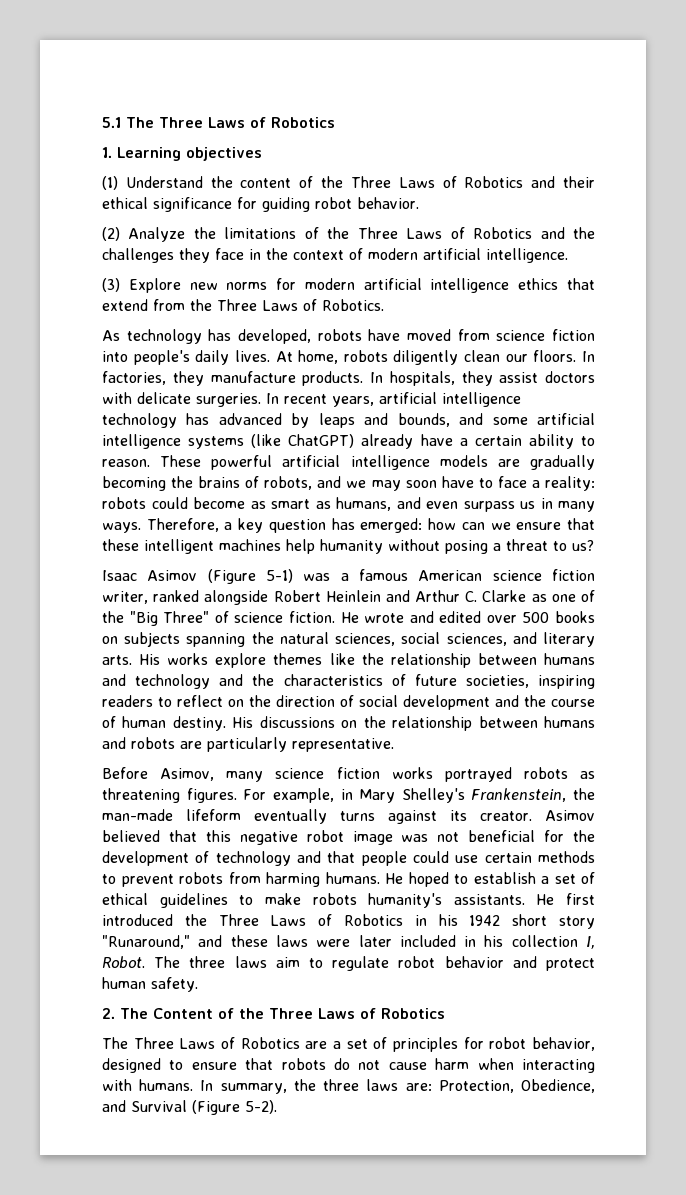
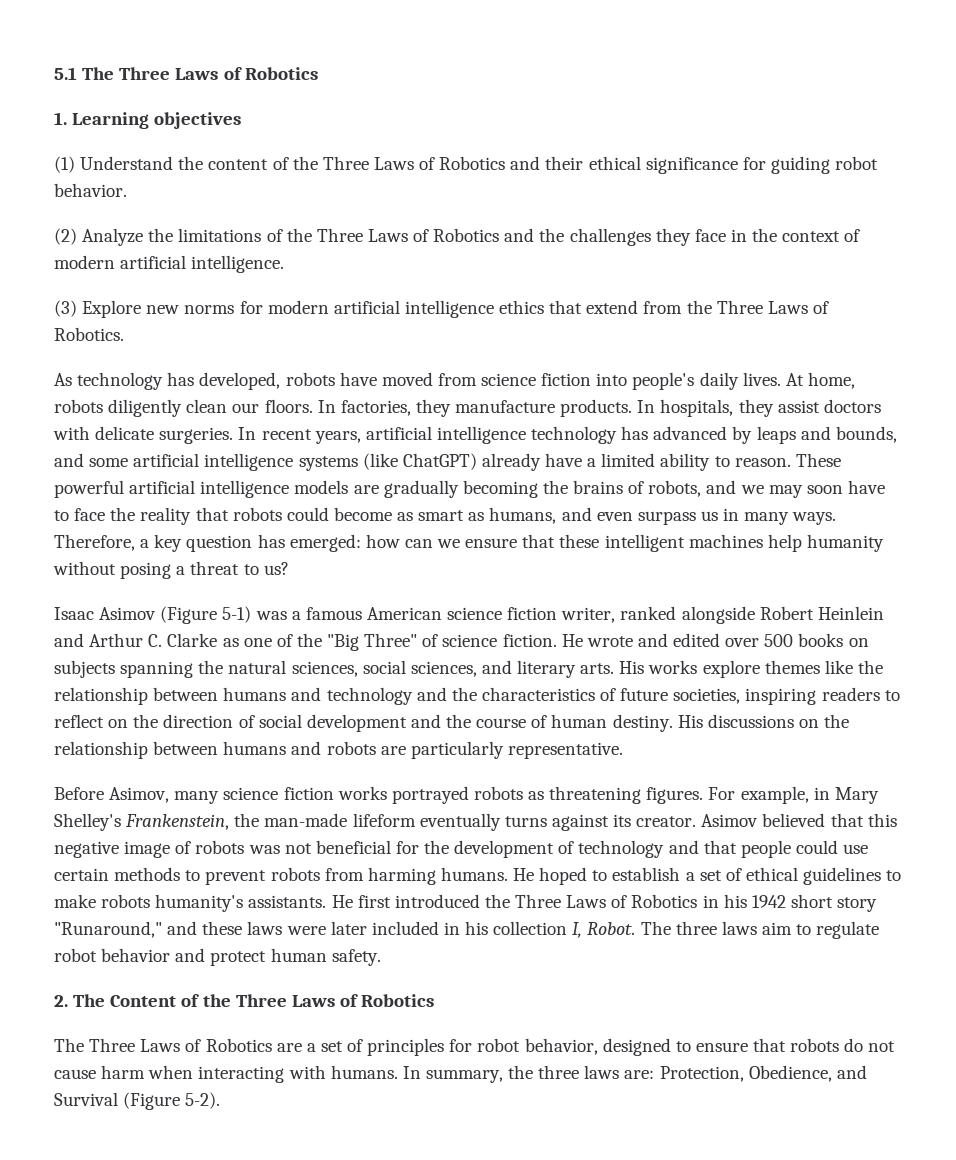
[474,435,522,446] certain -> [601,453,656,467] limited
[531,476,596,491] a reality: -> [110,507,229,525] the reality that
[306,830,393,845] robot image -> [124,840,245,858] image of robots

